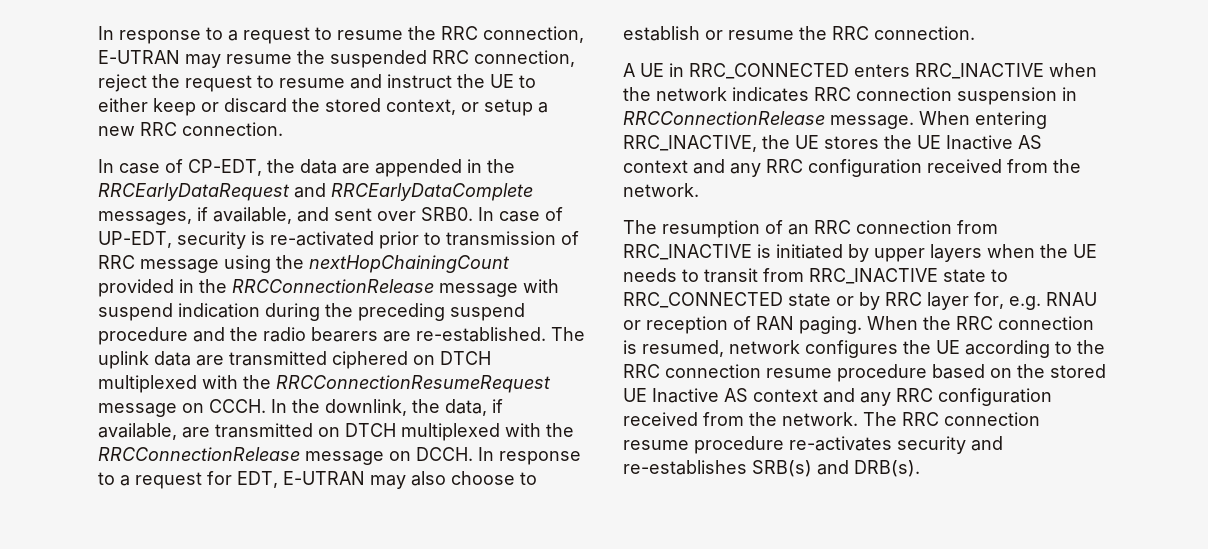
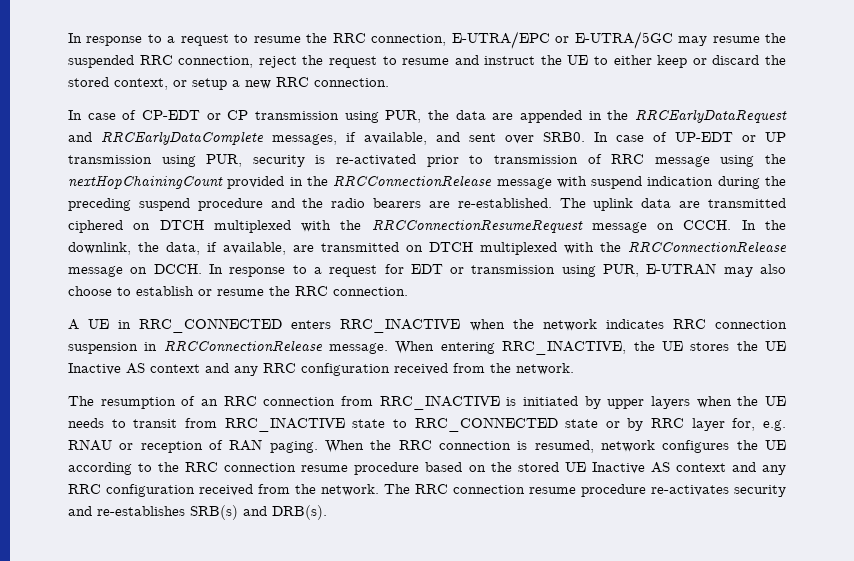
[98,50,180,64] E-UTRAN -> [451,31,673,49] E-UTRA/EPC or E-UTRA/5GC
[188,159,262,176] CP-EDT, -> [142,110,422,123] CP-EDT or CP transmission using PUR,
[98,231,172,248] UP-EDT, -> [675,132,786,142] [68,154,243,167] UP-EDT or UP transmission using PUR,
[237,471,278,488] EDT, -> [410,264,640,277] EDT or transmission using PUR,

